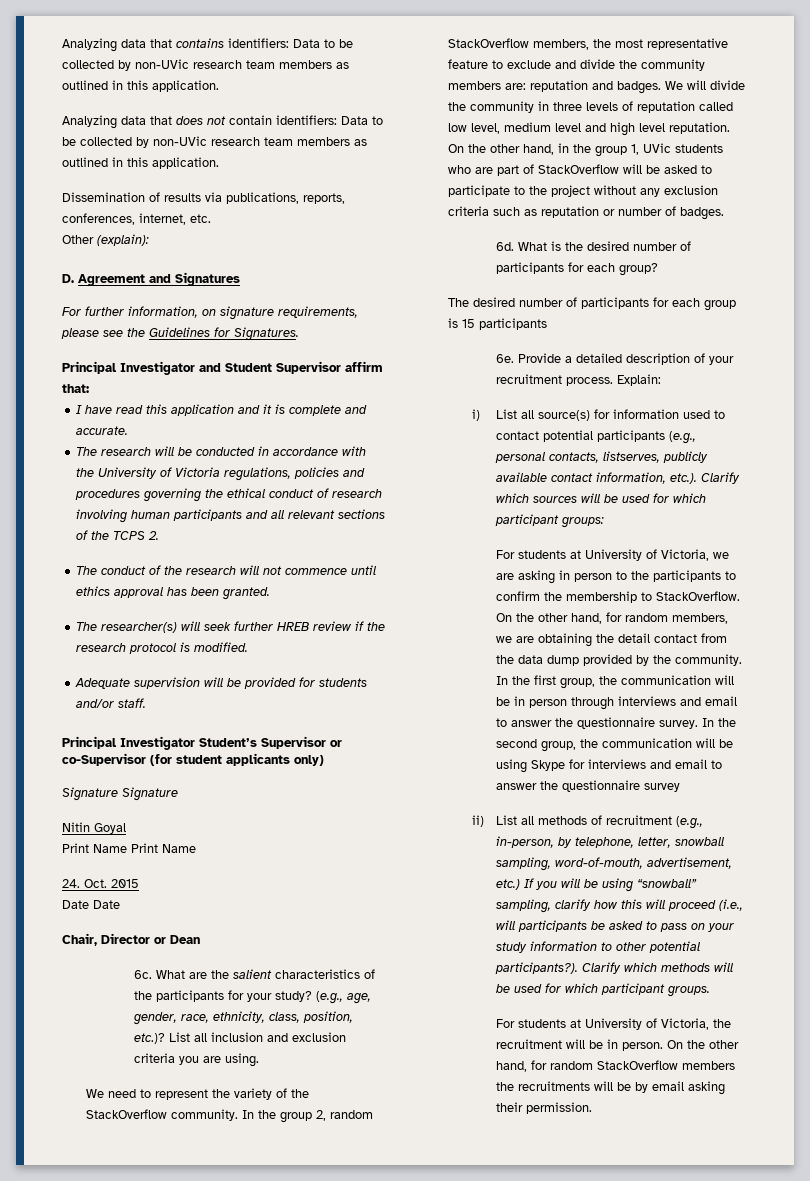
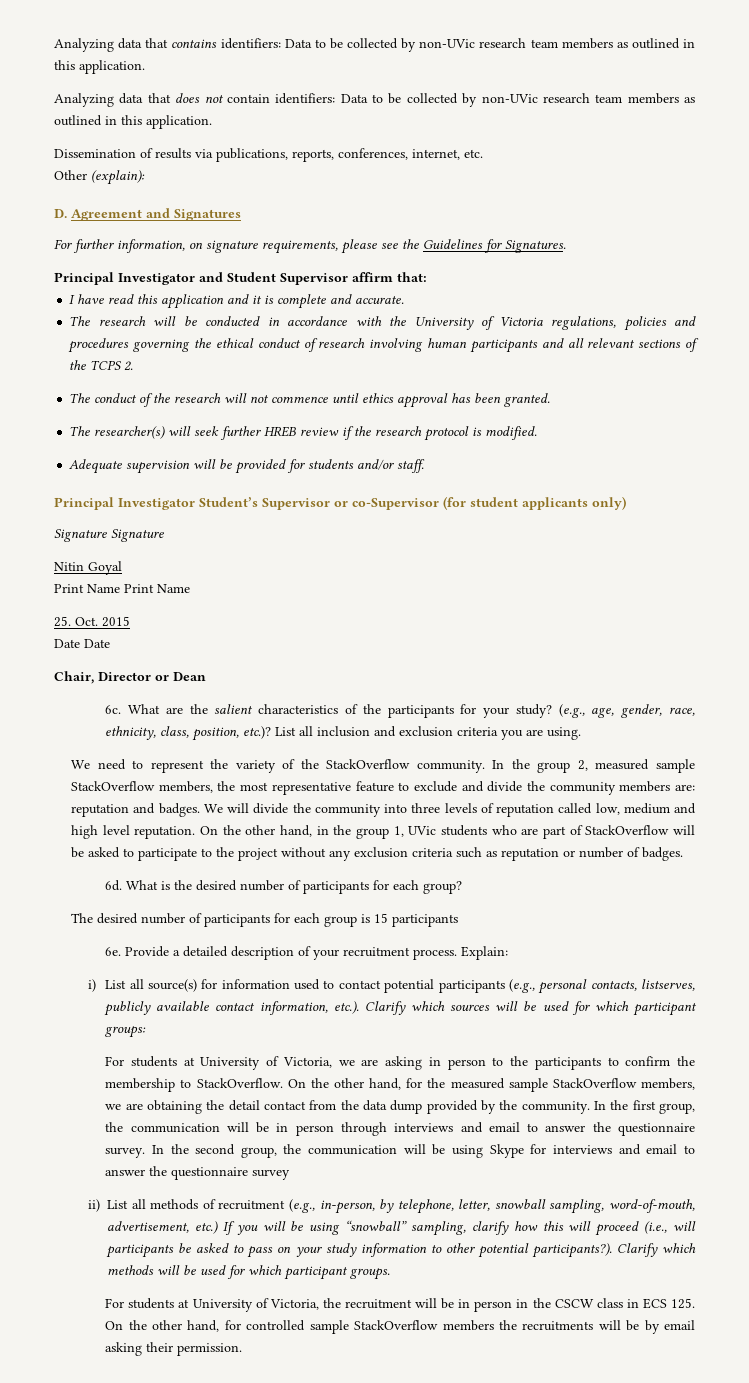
[62,879,80,888] 24. -> [54,616,71,627] 25.
[330,1110,374,1119] random -> [595,759,695,773] measured sample
[538,101,550,111] in -> [384,804,408,813] into
[448,122,582,134] low level, medium level -> [595,803,670,815] low, medium
[625,613,669,622] random -> [427,1078,637,1092] the measured sample StackOverflow
[622,1040,740,1051] [496,1060,594,1072] person. On the other hand, for random -> [474,1298,695,1312] [105,1320,349,1334] person in the CSCW class in ECS 125. On the other hand, for controlled sample

